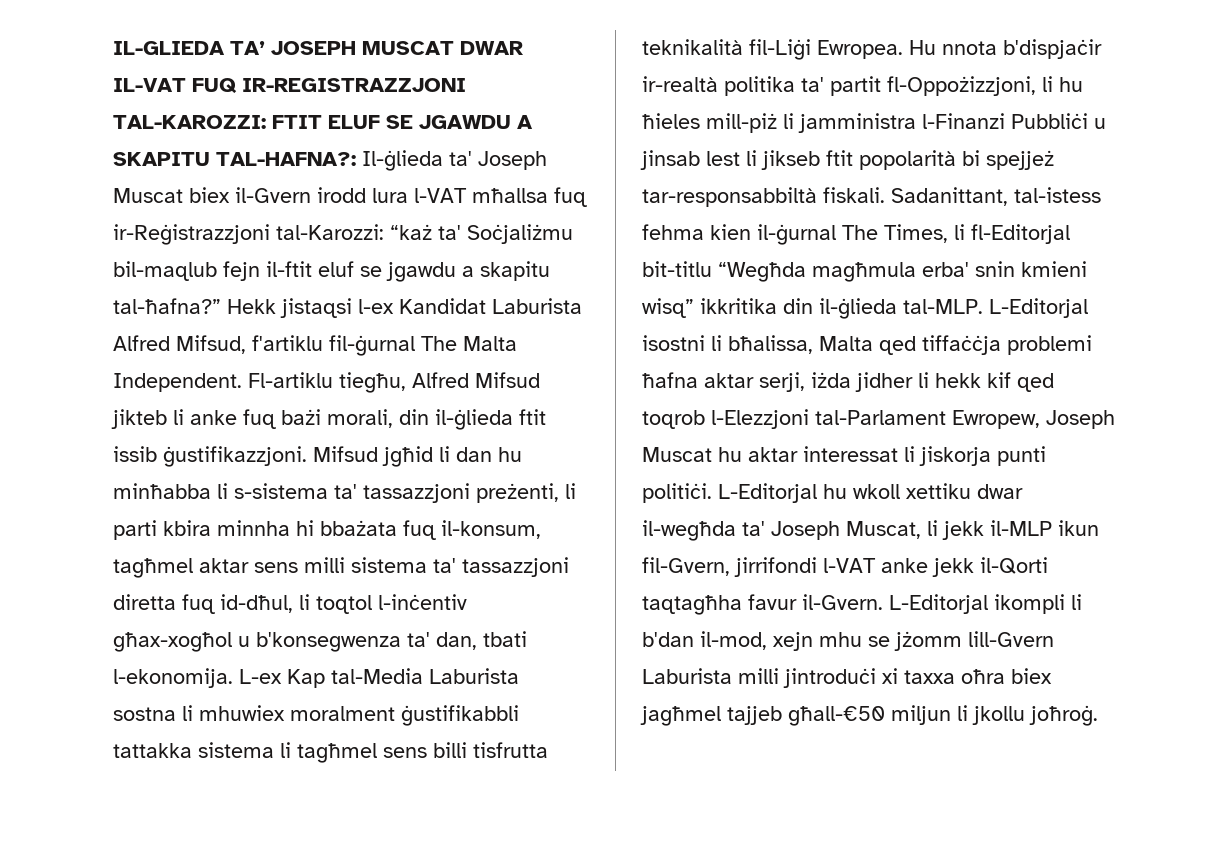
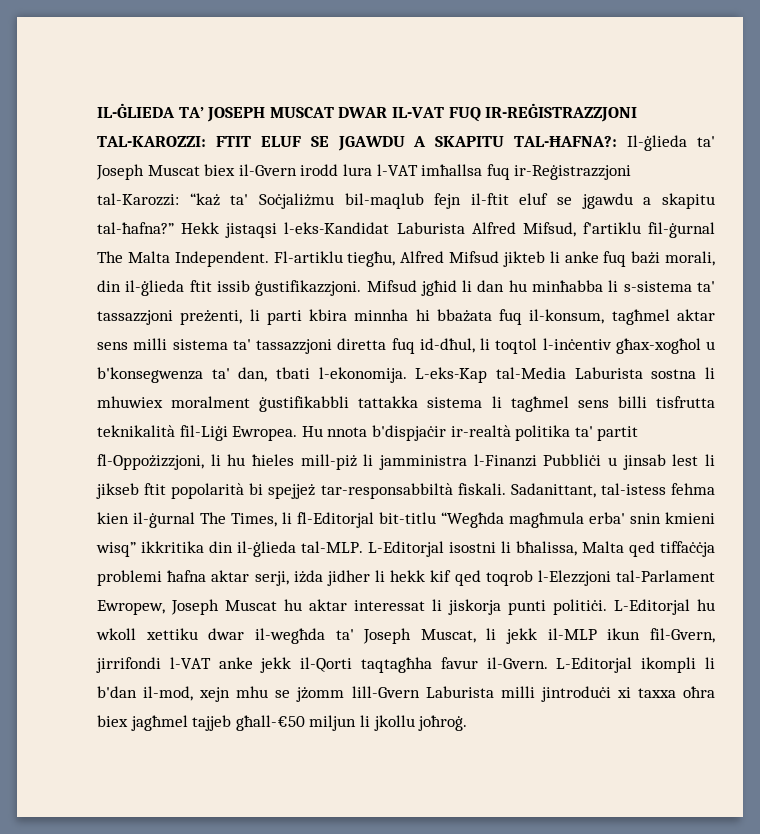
[113,41,225,55] IL-GLIEDA -> [97,103,175,118] IL-ĠLIEDA
[242,78,466,92] IR-REGISTRAZZJONI -> [485,103,638,122] IR-REĠISTRAZZJONI
[216,152,356,166] TAL-HAFNA?: -> [514,136,618,147] TAL-ĦAFNA?:
[472,188,548,203] mħallsa -> [421,164,483,176] imħallsa
[358,298,486,314] l-ex Kandidat -> [284,222,390,234] l-eks-Kandidat
[239,669,325,688] L-ex Kap -> [415,367,488,383] L-eks-Kap

